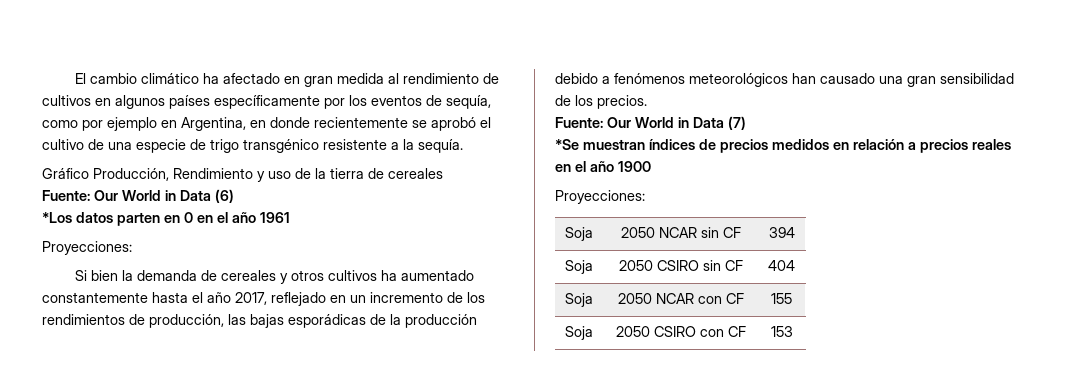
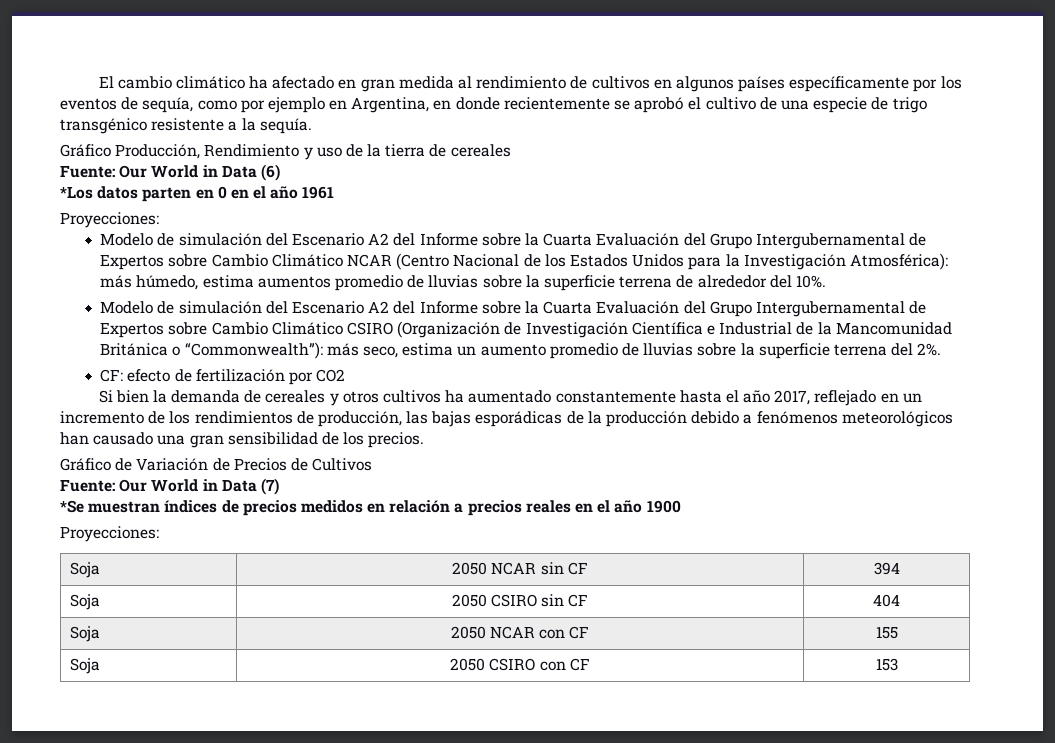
(132, 248) none -> [100,233,927,249] [100,253,948,270] [100,275,826,291] [100,301,927,317] [100,321,952,338] [100,342,942,359] [100,369,346,385] // Modelo de simulación del Escenario A2 del Informe sobre la Cuarta Evaluación del Grupo Intergubernamental de Expertos sobre Cambio Climático NCAR (Centro Nacional de los Estados Unidos para la Investigación Atmosférica): más húmedo, estima aumentos promedio de lluvias sobre la superficie terrena de alrededor del 10%. // Modelo de simulación del Escenario A2 del Informe sobre la Cuarta Evaluación del Grupo Intergubernamental de Expertos sobre Cambio Climático CSIRO (Organización de Investigación Científica e Industrial de la Mancomunidad Británica o “Commonwealth”): más seco, estima un aumento promedio de lluvias sobre la superficie terrena del 2%. // CF: efecto de fertilización por CO2
(647, 102) none -> [60,458,373,471] // Gráfico de Variación de Precios de Cultivos

